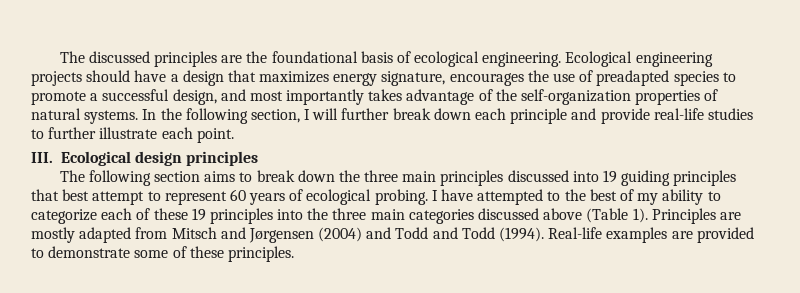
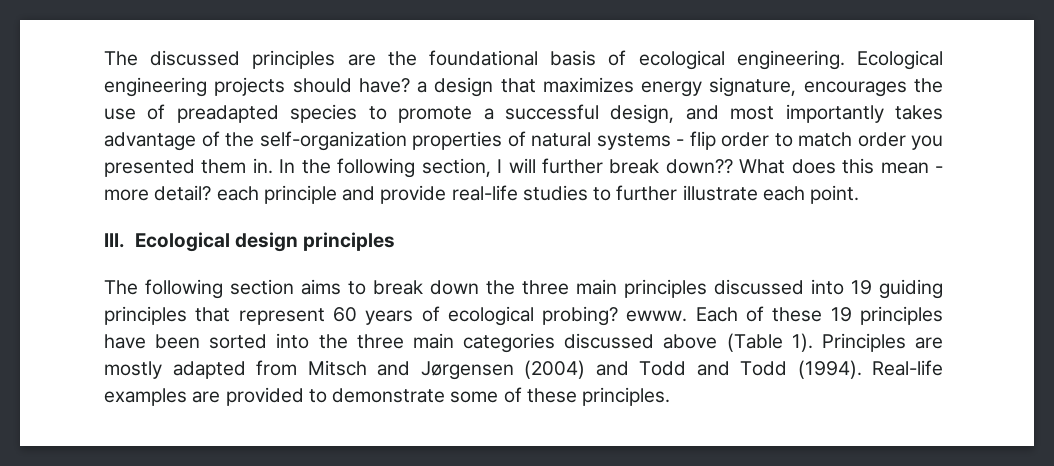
[134,70,167,82] have -> [358,78,410,93] have?
[84,110,139,124] systems. -> [596,131,943,150] [104,158,273,177] systems - flip order to match order you presented them in.
[433,108,471,120] down -> [665,158,943,174] [104,185,212,201] down?? What does this mean - more detail?
[62,189,161,205] best attempt to -> (231, 314) none
[374,189,721,205] [31,208,133,224] probing. I have attempted to the best of my ability to categorize each -> [542,306,738,326] probing? ewww. Each
(273, 216) none -> [104,334,268,349] have been sorted

